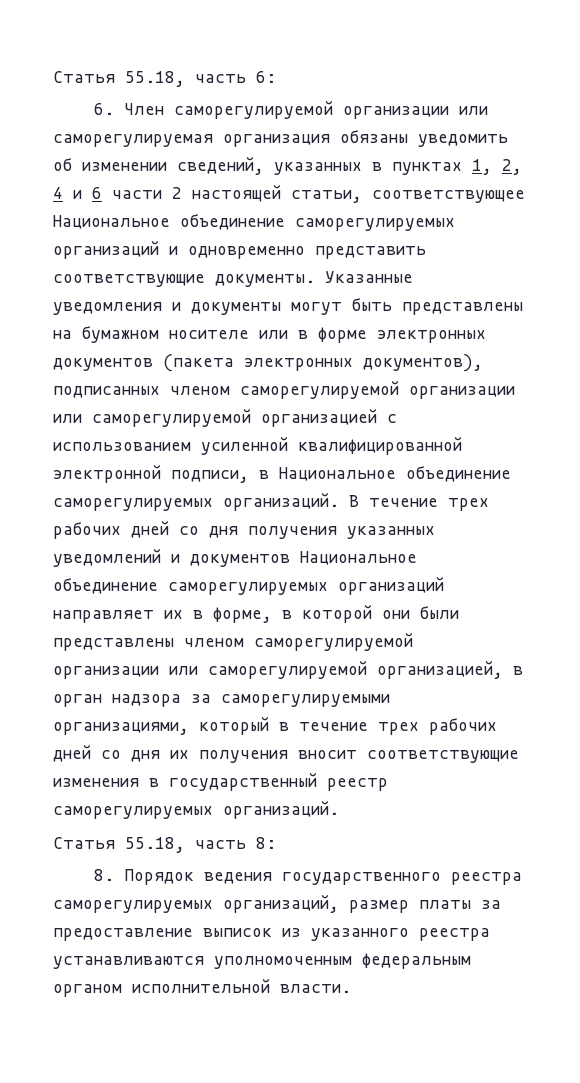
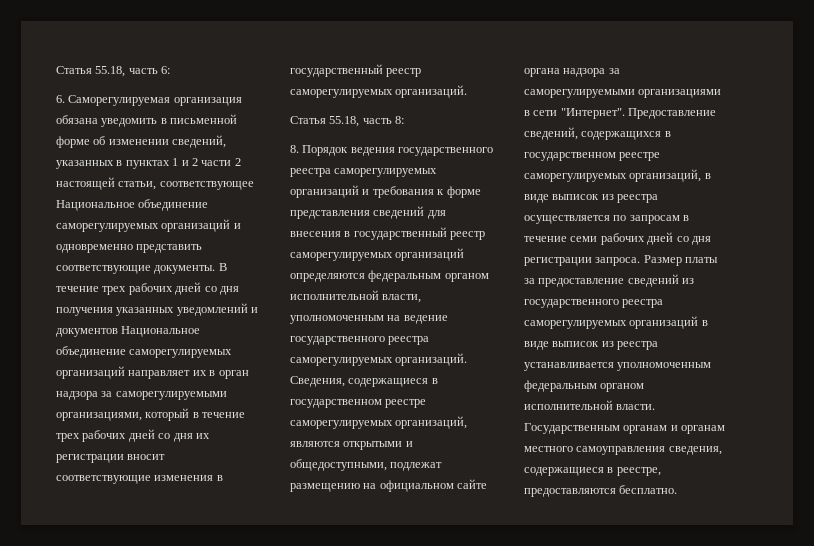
[123,101,488,119] [53,130,508,147] Член саморегулируемой организации или саморегулируемая организация обязаны уведомить -> [68,95,242,106] [56,114,238,127] [56,136,90,148] Саморегулируемая организация обязана уведомить в письменной форме
[472,159,522,175] [53,187,102,199] 1, 2, 4 и 6 -> [172,158,198,166] 1 и 2
[325,271,413,283] [53,298,523,315] [53,326,486,343] [53,354,483,372] [53,381,515,399] [53,409,397,427] [53,437,462,455] [53,465,511,483] [53,493,339,511] Указанные уведомления и документы могут быть представлены на бумажном носителе или в форме электронных документов (пакета электронных документов), подписанных членом саморегулируемой организации или саморегулируемой организацией с использованием усиленной квалифицированной электронной подписи, в Национальное объединение саморегулируемых организаций. -> (216, 269) none
[213,605,459,623] [53,633,413,651] [53,661,523,679] форме, в которой они были представлены членом саморегулируемой организации или саморегулируемой организацией, в -> (216, 373) none
[199,750,288,763] получения -> [56,454,124,463] регистрации
[223,895,501,913] [53,928,490,941] [53,956,204,969] организаций, размер платы за предоставление выписок из указанного реестра устанавливаются -> [290,185,481,198] [290,206,446,219] [290,227,486,240] [290,248,465,261] [290,270,489,282] [290,290,422,303] [290,315,448,324] [290,336,430,345] [290,353,468,366] [290,376,438,387] [290,399,427,408] [290,416,468,429] [290,441,413,450] [290,459,443,471] [290,479,488,492] [524,68,620,77] [524,89,722,98] [524,108,717,119] [524,127,671,140] [524,152,661,161] [524,169,711,182] [524,194,659,203] [524,215,690,224] [524,232,711,245] [524,255,719,266] [524,274,695,287] [524,299,664,308] [524,316,708,329] [524,341,659,350] [524,362,614,371] организаций и требования к форме представления сведений для внесения в государственный реестр саморегулируемых организаций определяются федеральным органом исполнительной власти, уполномоченным на ведение государственного реестра саморегулируемых организаций. Сведения, содержащиеся в государственном реестре саморегулируемых организаций, являются открытыми и общедоступными, подлежат размещению на официальном сайте органа надзора за саморегулируемыми организациями в сети "Интернет". Предоставление сведений, содержащихся в государственном реестре саморегулируемых организаций, в виде выписок из реестра осуществляется по запросам в течение семи рабочих дней со дня регистрации запроса. Размер платы за предоставление сведений из государственного реестра саморегулируемых организаций в виде выписок из реестра устанавливается
(351, 989) none -> [524,423,726,434] [524,446,722,455] [524,467,661,476] [524,485,678,497] Государственным органам и органам местного самоуправления сведения, содержащиеся в реестре, предоставляются бесплатно.

